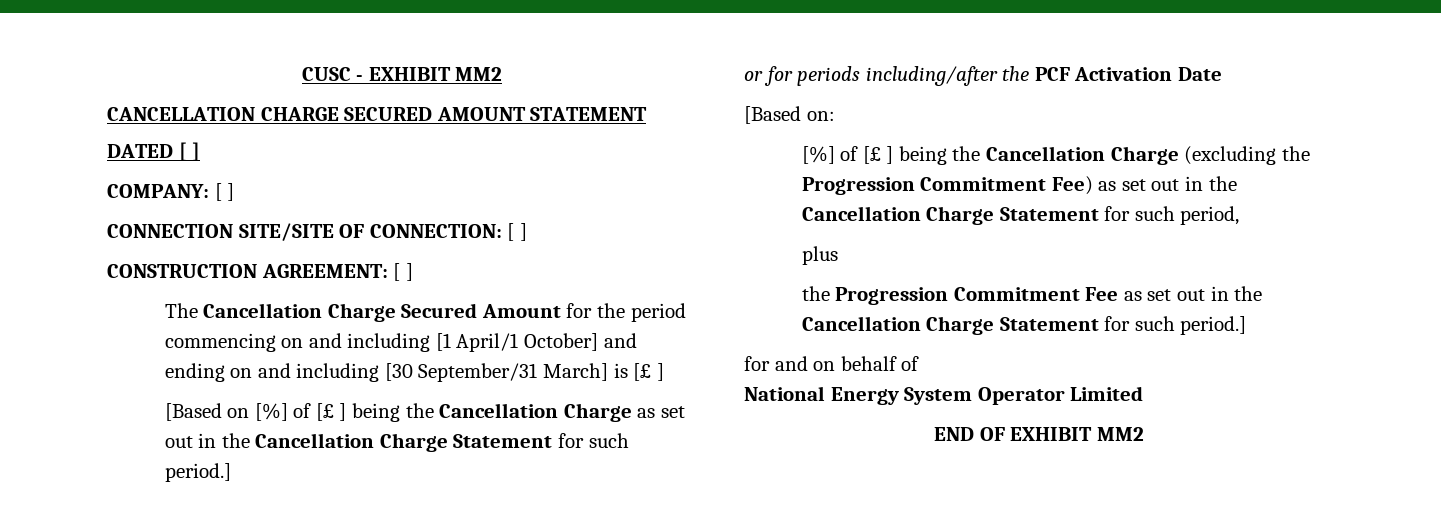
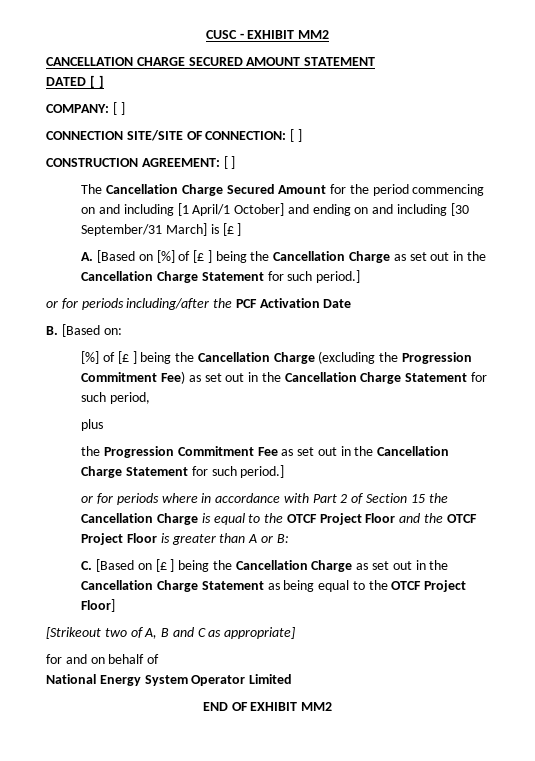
(664, 372) none -> [81,252,94,261] A.
(1222, 74) none -> [46,326,58,335] B.
(1247, 325) none -> [81,493,448,505] [81,513,477,525] [81,533,289,545] [81,559,449,572] [81,580,467,592] [81,599,116,612] [46,627,296,639] // or for periods where in accordance with Part 2 of Section 15 the Cancellation Charge is equal to the OTCF Project Floor and the OTCF Project Floor is greater than A or B: // C. [Based on [£ ] being the Cancellation Charge as set out in the Cancellation Charge Statement as being equal to the OTCF Project Floor] // [Strikeout two of A, B and C as appropriate]

